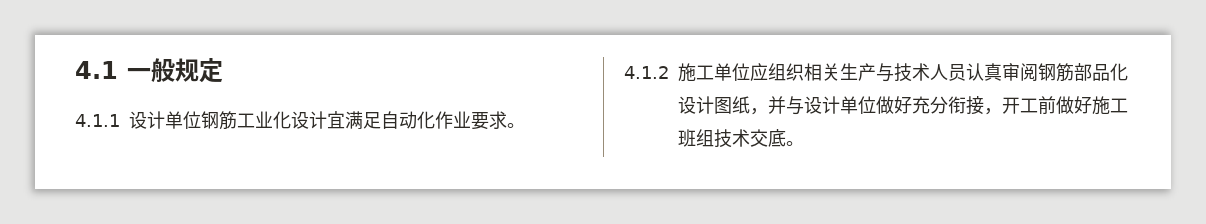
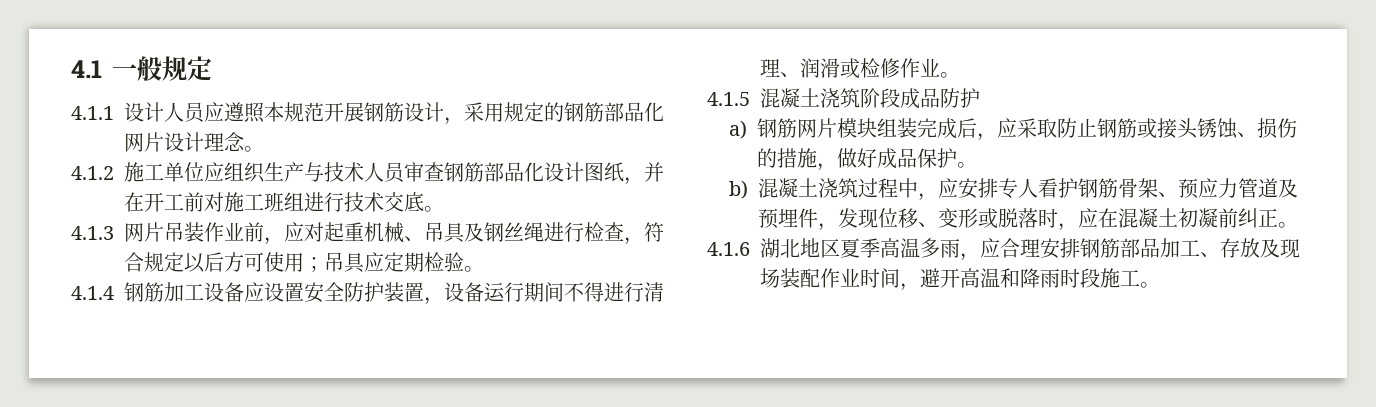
[165,111,507,130] 单位钢筋工业化设计宜满足自动化作业要求 -> [164,102,664,125] [124,132,245,152] 人员应遵照本规范开展钢筋设计，采用规定的钢筋部品化网片设计理念
[804,63,840,81] 相关 -> (265, 172) none
[966,63,1038,81] 认真审阅 -> [404,162,444,182] 审查
[786,96,1092,115] 与设计单位做好充分衔接，开工前做好 -> [124,192,224,212] 在开工前对
(714, 138) none -> [304,192,344,212] 进行
(804, 143) none -> [71,222,664,245] [124,252,484,273] [71,282,664,305] [760,58,960,79] [707,88,980,109] [729,118,1298,141] [757,148,978,171] [729,178,1299,201] [758,208,1299,231] [707,238,1300,261] [760,268,1160,291] // 4.1.3网片吊装作业前，应对起重机械、吊具及钢丝绳进行检查，符合规定以后方可使用；吊具应定期检验。 // 4.1.4钢筋加工设备应设置安全防护装置，设备运行期间不得进行清理、润滑或检修作业。 // 4.1.5混凝土浇筑阶段成品防护 // a)钢筋网片模块组装完成后，应采取防止钢筋或接头锈蚀、损伤的措施，做好成品保护。 // b)混凝土浇筑过程中，应安排专人看护钢筋骨架、预应力管道及预埋件，发现位移、变形或脱落时，应在混凝土初凝前纠正。 // 4.1.6湖北地区夏季高温多雨，应合理安排钢筋部品加工、存放及现场装配作业时间，避开高温和降雨时段施工。

